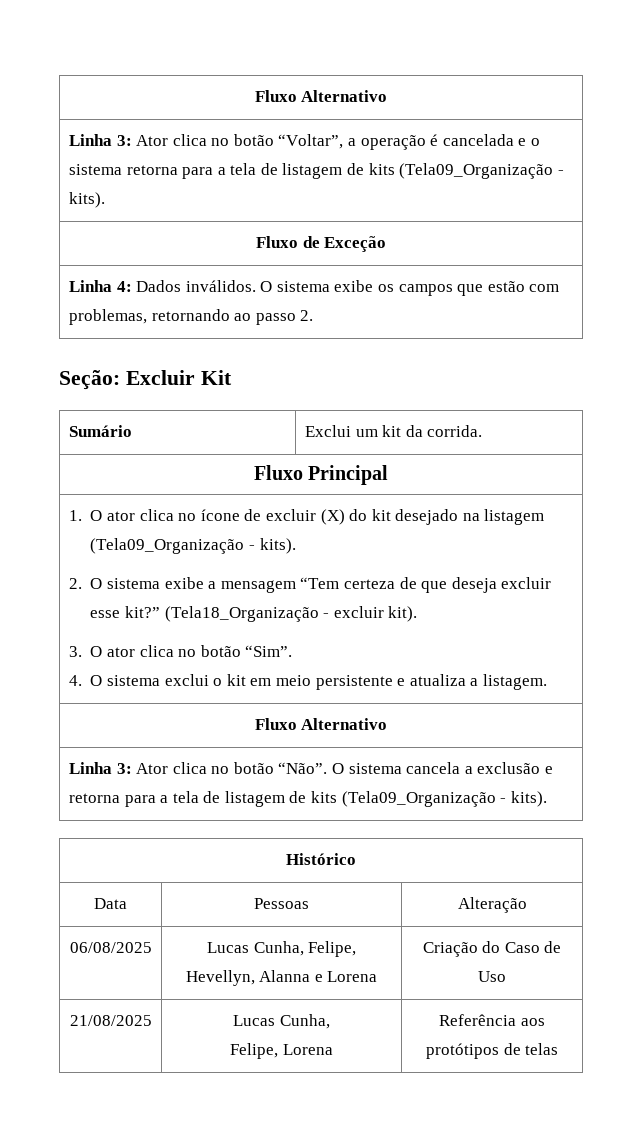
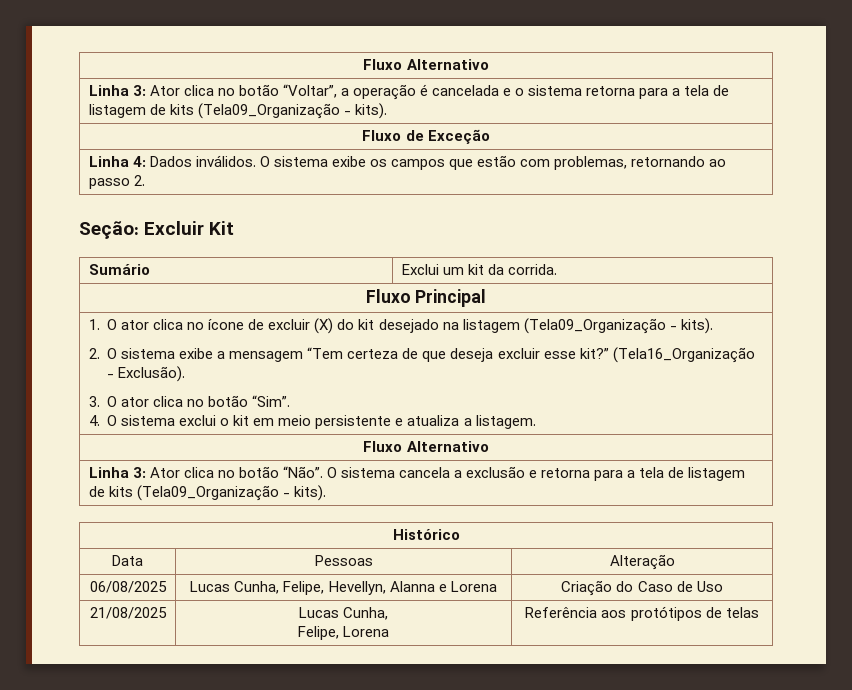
[164,606,418,622] (Tela18_Organização - excluir kit). -> [612,347,755,363] [107,366,186,382] (Tela16_Organização - Exclusão).

